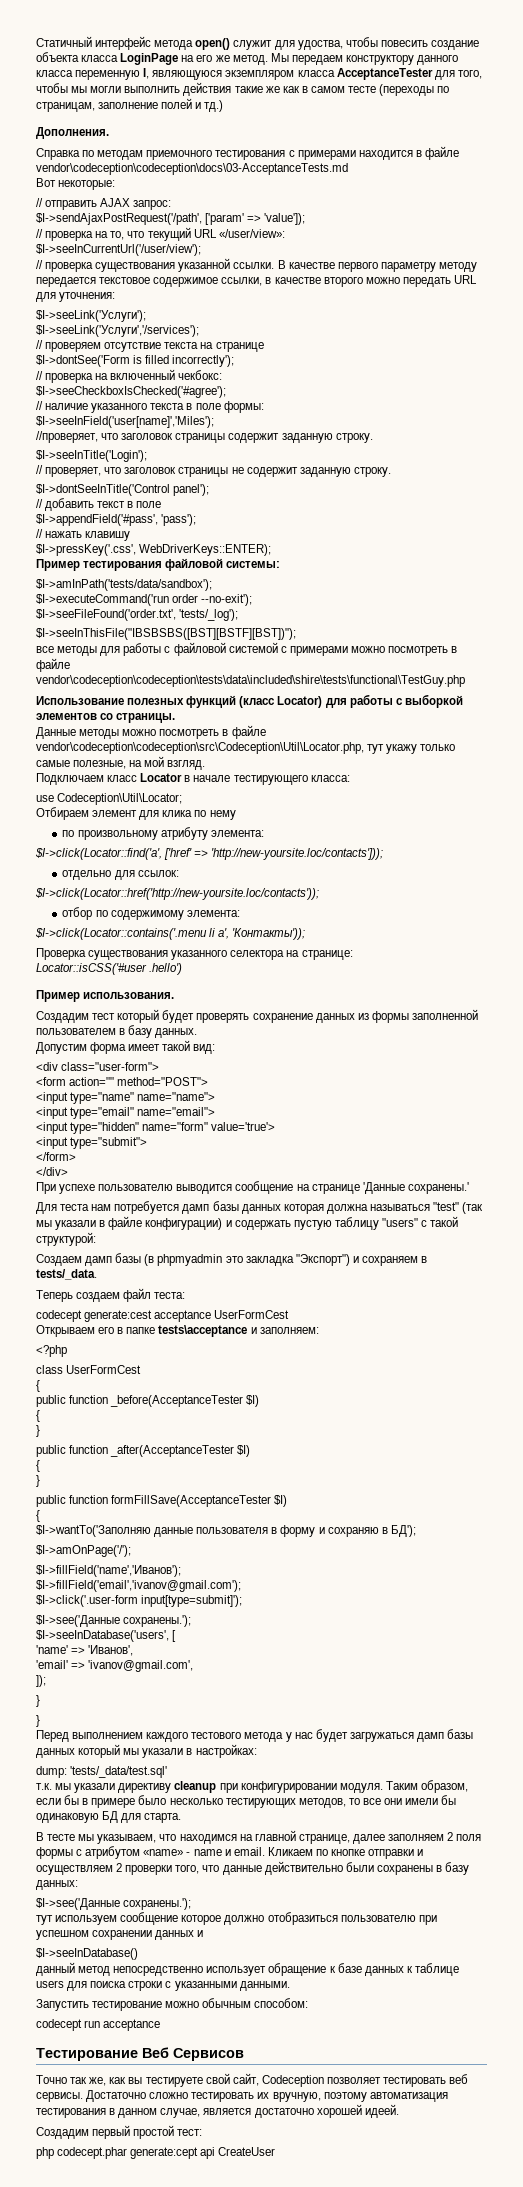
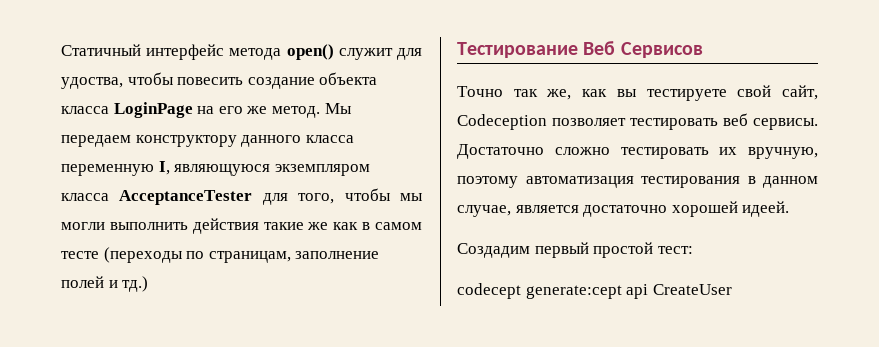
[36,127,109,139] [36,146,459,160] [36,163,348,175] [36,178,116,190] [36,198,172,210] [36,213,306,225] [36,227,285,241] [36,244,201,256] [36,258,477,272] [36,275,477,287] [36,292,116,302] [36,310,146,322] [36,325,199,337] [36,340,264,352] [36,355,235,367] [36,369,223,383] [36,386,226,398] [36,401,264,413] [36,416,214,428] [36,431,373,443] [36,450,147,462] [36,465,391,477] [36,484,210,496] [36,498,162,511] [36,514,197,526] [36,529,131,541] [36,544,272,556] [36,558,281,571] [36,579,212,591] [36,594,253,606] [36,609,239,621] [36,628,296,640] [36,642,458,656] [36,658,70,672] [36,675,465,687] [36,694,463,708] [36,713,176,723] [36,725,266,739] [36,742,456,754] [36,756,206,770] [36,773,350,785] [36,793,183,805] [36,807,236,820] [62,827,264,840] [35,848,384,860] [62,870,179,880] [35,888,319,900] [62,907,240,920] [35,928,306,940] [36,948,353,960] [36,963,183,975] [36,990,175,1002] [36,1009,478,1023] [36,1025,198,1038] [36,1040,216,1054] [36,1062,160,1071] [36,1077,209,1086] [36,1092,216,1104] [36,1107,216,1119] [36,1122,276,1134] [36,1137,148,1149] [36,1152,76,1161] [36,1167,68,1176] [36,1181,469,1194] [36,1201,484,1214] [36,1216,459,1230] [36,1232,96,1246] [36,1253,428,1266] [36,1269,97,1280] [36,1288,186,1302] [36,1310,290,1322] [36,1325,319,1337] [36,1345,67,1357] [36,1365,142,1374] [36,1380,40,1392] [36,1395,260,1407] [36,1410,40,1422] [36,1425,40,1437] [36,1445,251,1457] [36,1460,40,1472] [36,1475,40,1487] [36,1495,288,1507] [36,1510,40,1522] [36,1525,416,1537] [36,1545,131,1557] [36,1565,181,1577] [36,1580,241,1592] [36,1595,243,1607] [36,1615,192,1627] [36,1630,177,1642] [36,1645,134,1656] [36,1660,194,1672] [36,1675,46,1687] [36,1695,40,1707] [36,1715,40,1727] [36,1729,474,1742] [36,1744,257,1758] [36,1766,168,1778] [36,1780,468,1793] [36,1795,457,1808] [36,1811,182,1823] [36,1830,482,1844] [36,1846,424,1859] [36,1861,470,1875] [36,1880,78,1890] [36,1898,192,1910] [36,1912,437,1925] [36,1930,204,1940] [36,1948,138,1960] [36,1962,459,1976] [36,1980,290,1991] [36,1998,309,2011] [36,2019,161,2031] // Дополнения. // Справка по методам приемочного тестирования с примерами находится в файле vendor\codeception\codeception\docs\03-AcceptanceTests.md // Вот некоторые: // // отправить AJAX запрос: // $I->sendAjaxPostRequest('/path', ['param' => 'value']); // // проверка на то, что текущий URL «/user/view»: // $I->seeInCurrentUrl('/user/view'); // // проверка существования указанной ссылки. В качестве первого параметру методу передается текстовое содержимое ссылки, в качестве второго можно передать URL для уточнения: // $I->seeLink('Услуги'); // $I->seeLink('Услуги','/services'); // // проверяем отсутствие текста на странице // $I->dontSee('Form is filled incorrectly'); // // проверка на включенный чекбокс: // $I->seeCheckboxIsChecked('#agree'); // // наличие указанного текста в поле формы: // $I->seeInField('user[name]','Miles'); // //проверяет, что заголовок страницы содержит заданную строку. // $I->seeInTitle('Login'); // // проверяет, что заголовок страницы не содержит заданную строку. // $I->dontSeeInTitle('Control panel'); // // добавить текст в поле // $I->appendField('#pass', 'pass'); // // нажать клавишу // $I->pressKey('.css', WebDriverKeys::ENTER); // Пример тестирования файловой системы: // $I->amInPath('tests/data/sandbox'); // $I->executeCommand('run order --no-exit'); // $I->seeFileFound('order.txt', 'tests/_log'); // $I->seeInThisFile("IBSBSBS([BST][BSTF][BST])"); // все методы для работы с файловой системой с примерами можно посмотреть в файле vendor\codeception\codeception\tests\data\included\shire\tests\functional\TestGuy.php // Использование полезных функций (класс Locator) для работы с выборкой элементов со страницы. // Данные методы можно посмотреть в файле vendor\codeception\codeception\src\Codeception\Util\Locator.php, тут укажу только самые полезные, на мой взгляд. // Подключаем класс Locator в начале тестирующего класса: // use Codeception\Util\Locator; // Отбираем элемент для клика по нему // по произвольному атрибуту элемента: // $I->click(Locator::find('a', ['href' => 'http://new-yoursite.loc/contacts'])); // отдельно для ссылок: // $I->click(Locator::href('http://new-yoursite.loc/contacts')); // отбор по содержимому элемента: // $I->click(Locator::contains('.menu li a', 'Контакты')); // Проверка существования указанного селектора на странице: // Locator::isCSS('#user .hello') // Пример использования. // Создадим тест который будет проверять сохранение данных из формы заполненной пользователем в базу данных. // Допустим форма имеет такой вид: // <div class="user-form"> // <form action="" method="POST"> // <input type="name" name="name"> // <input type="email" name="email"> // <input type="hidden" name="form" value='true'> // <input type="submit"> // </form> // </div> // При успехе пользователю выводится сообщение на странице 'Данные сохранены.' // Для теста нам потребуется дамп базы данных которая должна называться "test" (так мы указали в файле конфигурации) и содержать пустую таблицу "users" с такой структурой: // Создаем дамп базы (в phpmyadmin это закладка "Экспорт") и сохраняем в tests/_data. // Теперь создаем файл теста: // codecept generate:cest acceptance UserFormCest // Открываем его в папке tests\acceptance и заполняем: // <?php // class UserFormCest // { // public function _before(AcceptanceTester $I) // { // } // public function _after(AcceptanceTester $I) // { // } // public function formFillSave(AcceptanceTester $I) // { // $I->wantTo('Заполняю данные пользователя в форму и сохраняю в БД'); // $I->amOnPage('/'); // $I->fillField('name','Иванов'); // $I->fillField('email','ivanov@gmail.com'); // $I->click('.user-form input[type=submit]'); // $I->see('Данные сохранены.'); // $I->seeInDatabase('users', [ // 'name' => 'Иванов', // 'email' => 'ivanov@gmail.com', // ]); // } // } // Перед выполнением каждого тестового метода у нас будет загружаться дамп базы данных который мы указали в настройках: // dump: 'tests/_data/test.sql' // т.к. мы указали директиву cleanup при конфигурировании модуля. Таким образом, если бы в примере было несколько тестирующих методов, то все они имели бы одинаковую БД для старта. // В тесте мы указываем, что находимся на главной странице, далее заполняем 2 поля формы с атрибутом «name» - name и email. Кликаем по кнопке отправки и осуществляем 2 проверки того, что данные действительно были сохранены в базу данных: // $I->see('Данные сохранены.'); // тут используем сообщение которое должно отобразиться пользователю при успешном сохранении данных и // $I->seeInDatabase() // данный метод непосредственно использует обращение к базе данных к таблице users для поиска строки с указанными данными. // Запустить тестирование можно обычным способом: // codecept run acceptance -> (149, 284) none
[36,2147,128,2159] php codecept.phar -> [457,283,521,299] codecept

